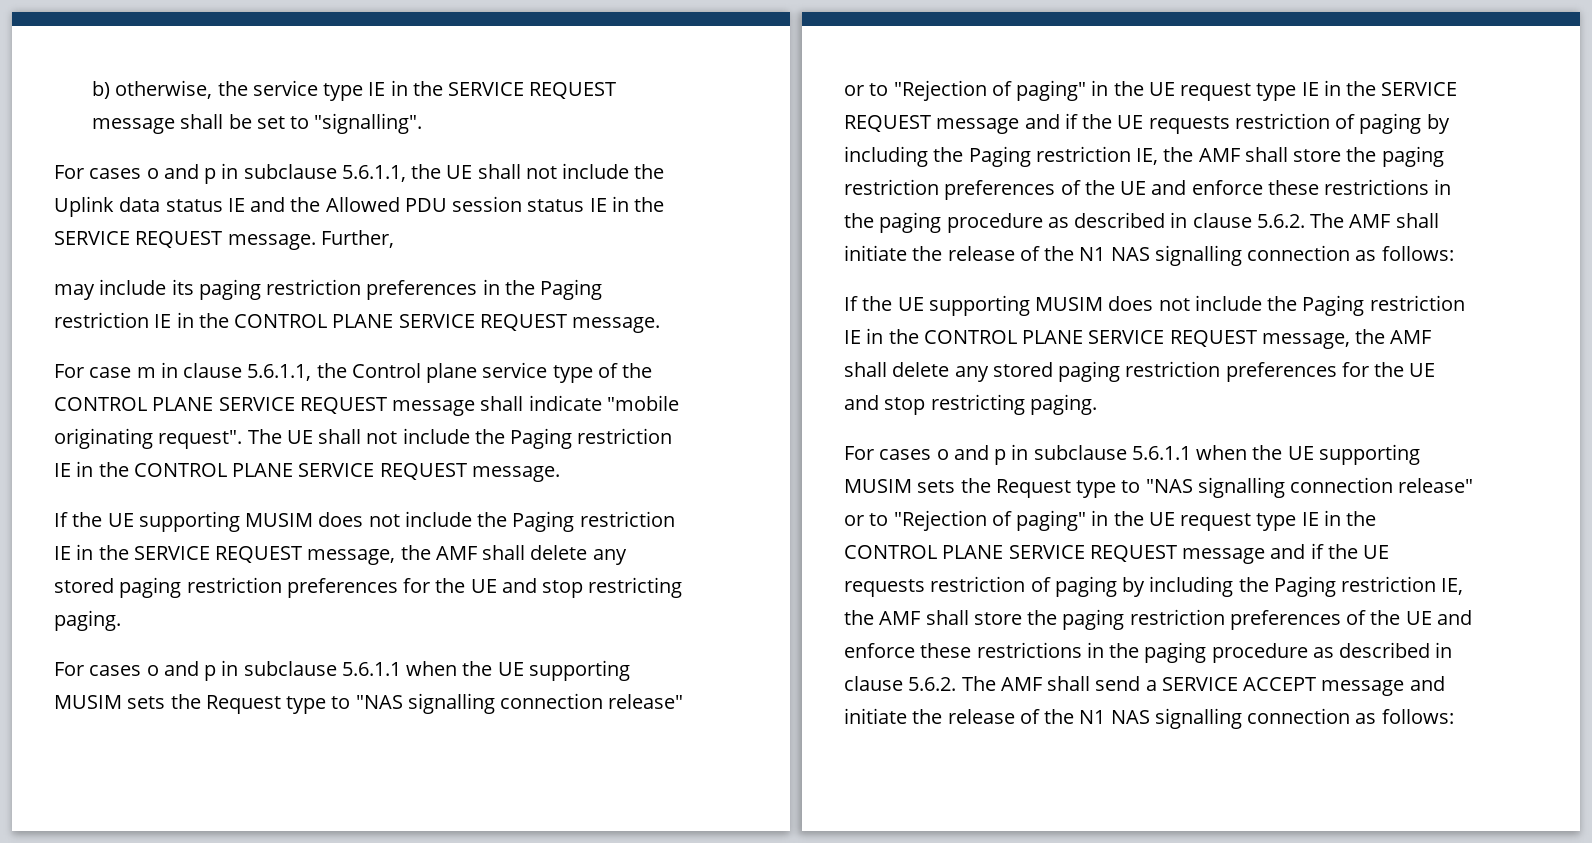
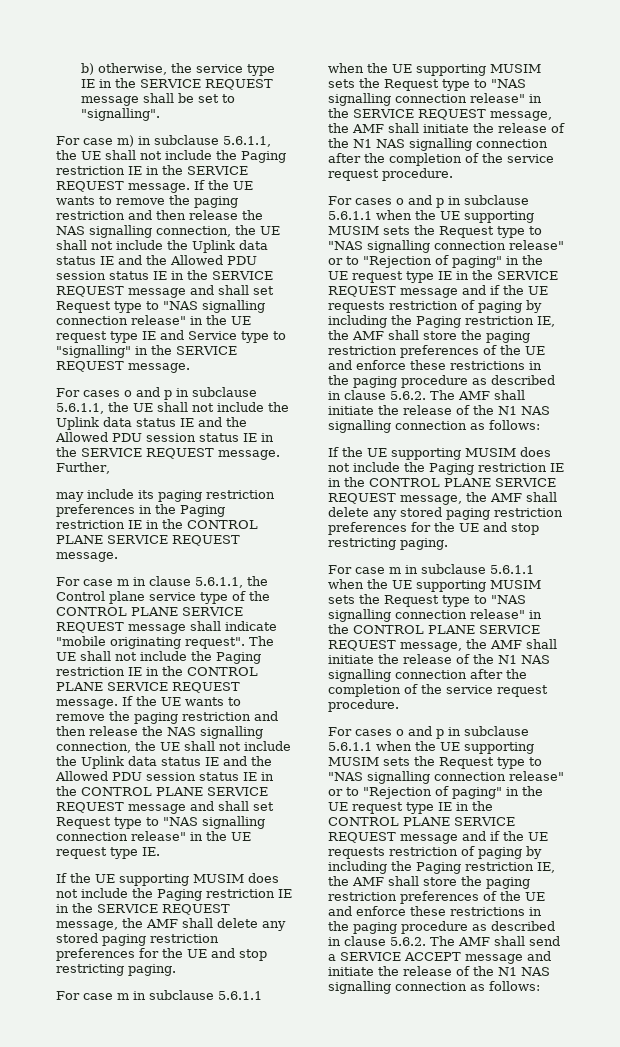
(423, 123) none -> [56,135,271,147] [56,150,286,163] [56,165,248,175] [56,180,253,193] [56,195,238,208] [56,210,263,220] [56,225,280,238] [56,240,268,253] [56,255,257,265] [56,270,273,280] [56,285,274,298] [56,300,265,313] [56,315,251,325] [56,330,286,343] [56,345,237,358] [56,361,190,373] // For case m) in subclause 5.6.1.1, the UE shall not include the Paging restriction IE in the SERVICE REQUEST message. If the UE wants to remove the paging restriction and then release the NAS signalling connection, the UE shall not include the Uplink data status IE and the Allowed PDU session status IE in the SERVICE REQUEST message and shall set Request type to "NAS signalling connection release" in the UE request type IE and Service type to "signalling" in the SERVICE REQUEST message.
(560, 474) none -> [122,696,241,706] [56,711,278,724] [56,726,263,739] [56,741,291,753] [56,756,272,769] [55,771,274,781] [56,786,268,796] [56,801,274,814] [56,816,265,829] [56,831,251,841] [56,847,160,859] If the UE wants to remove the paging restriction and then release the NAS signalling connection, the UE shall not include the Uplink data status IE and the Allowed PDU session status IE in the CONTROL PLANE SERVICE REQUEST message and shall set Request type to "NAS signalling connection release" in the UE request type IE.
(121, 620) none -> [56,990,262,1000] [328,63,541,76] [328,78,526,91] [328,93,542,106] [328,108,552,121] [328,123,565,133] [328,138,548,151] [328,153,554,166] [328,168,453,181] // For case m in subclause 5.6.1.1 when the UE supporting MUSIM sets the Request type to "NAS signalling connection release" in the SERVICE REQUEST message, the AMF shall initiate the release of the N1 NAS signalling connection after the completion of the service request procedure.
(1097, 404) none -> [328,564,534,574] [328,579,541,592] [328,594,526,607] [328,609,542,622] [328,624,540,634] [328,639,557,652] [328,654,550,664] [328,669,527,682] [328,684,548,697] [328,699,399,712] // For case m in subclause 5.6.1.1 when the UE supporting MUSIM sets the Request type to "NAS signalling connection release" in the CONTROL PLANE SERVICE REQUEST message, the AMF shall initiate the release of the N1 NAS signalling connection after the completion of the service request procedure.

